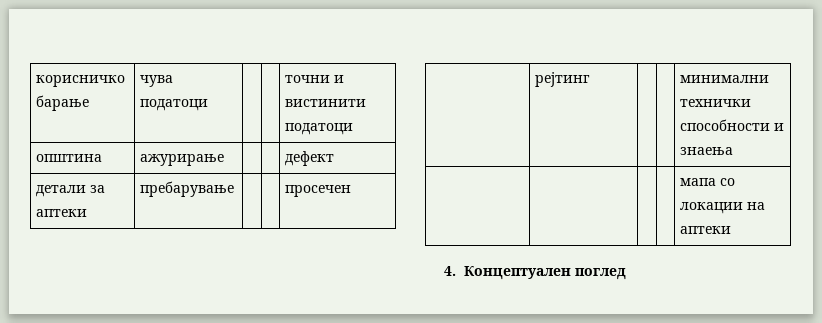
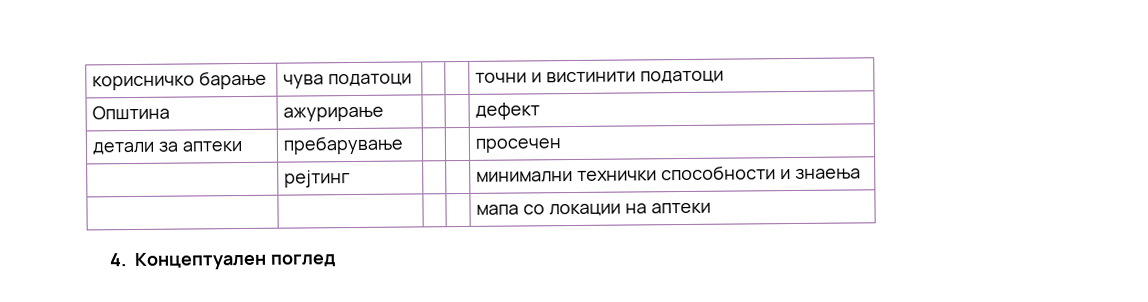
[35,154,102,162] општина -> [92,105,171,120] Општина

